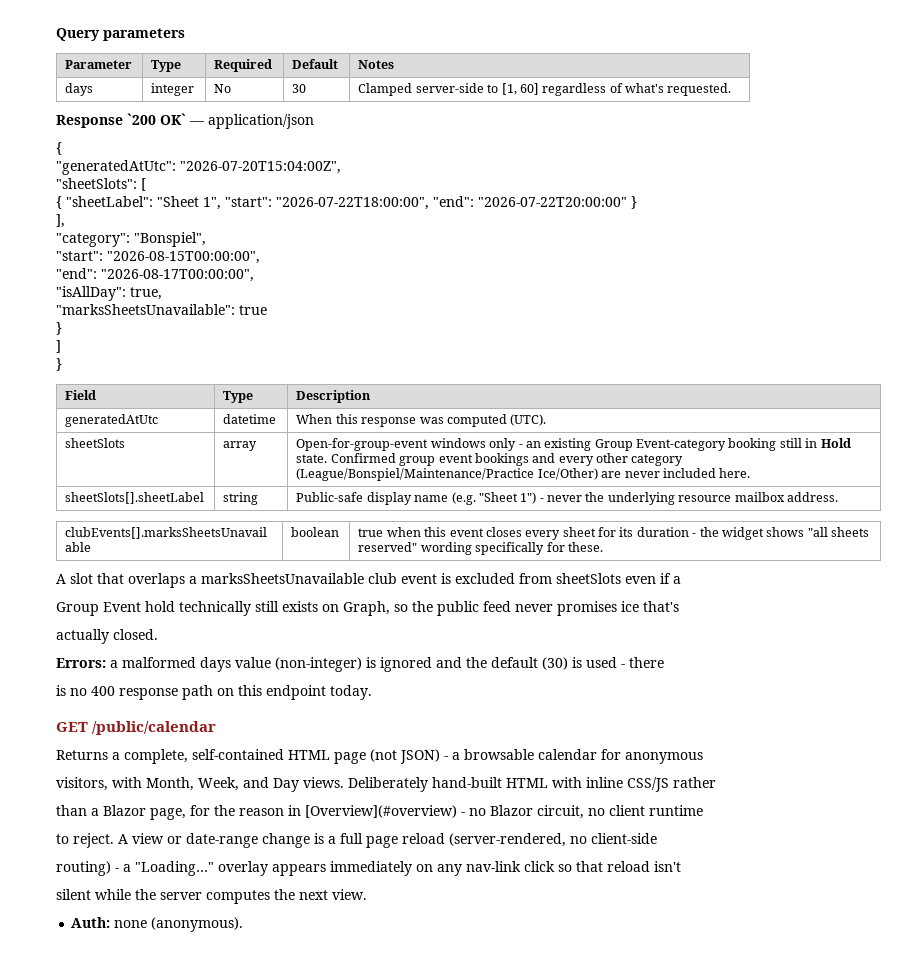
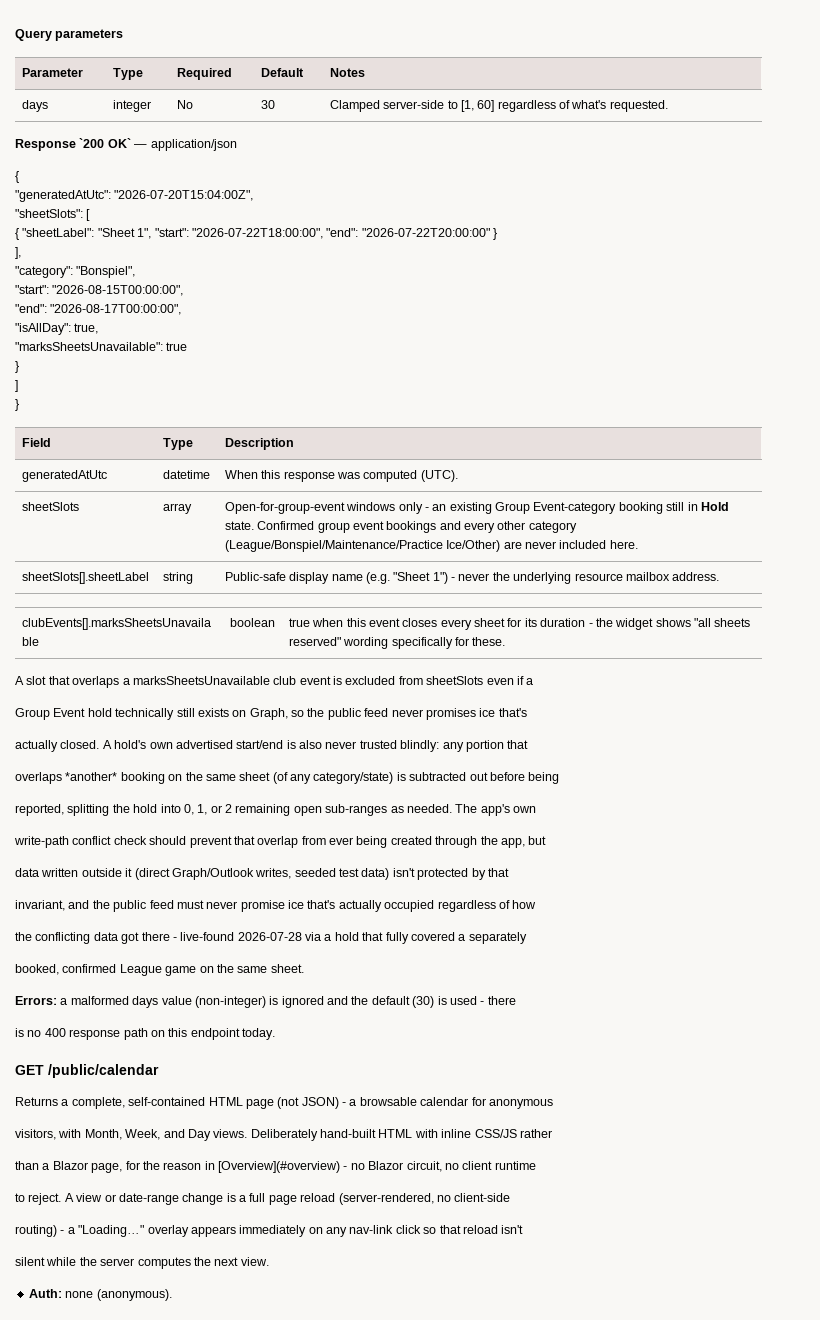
(158, 634) none -> [102,740,529,752] [15,772,560,784] [15,804,536,816] [14,836,547,848] [15,868,509,880] [15,900,537,912] [15,932,527,944] [15,964,304,976] A hold's own advertised start/end is also never trusted blindly: any portion that // overlaps *another* booking on the same sheet (of any category/state) is subtracted out before being // reported, splitting the hold into 0, 1, or 2 remaining open sub-ranges as needed. The app's own // write-path conflict check should prevent that overlap from ever being created through the app, but // data written outside it (direct Graph/Outlook writes, seeded test data) isn't protected by that // invariant, and the public feed must never promise ice that's actually occupied regardless of how // the conflicting data got there - live-found 2026-07-28 via a hold that fully covered a separately // booked, confirmed League game on the same sheet.

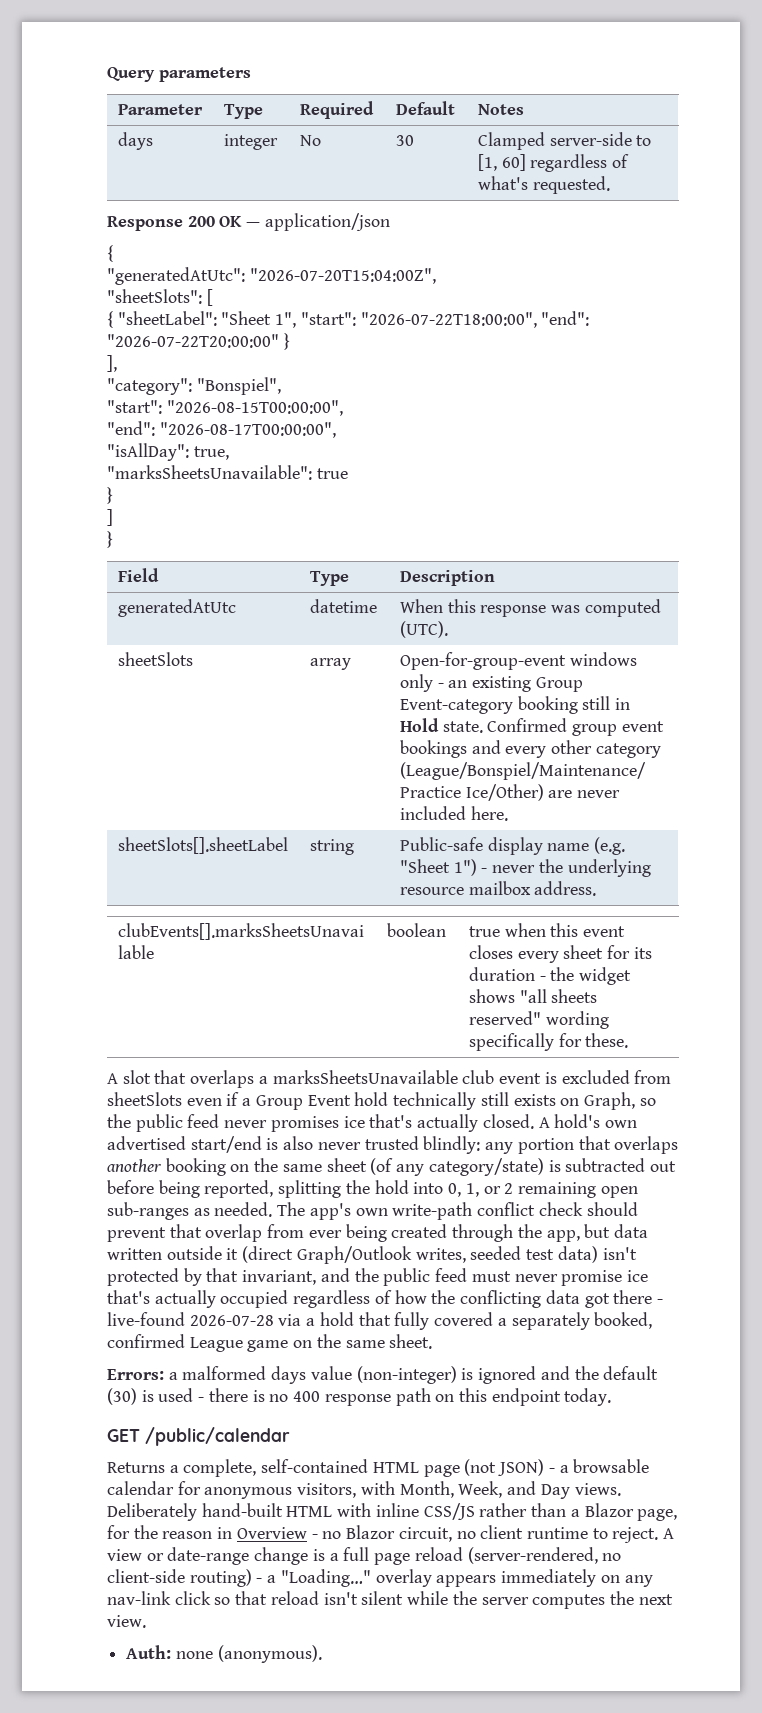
[79,138,131,148] `200 OK` -> [187,216,243,227] 200 OK
(534, 681) // -> (252, 1102) none
(527, 712) // -> (413, 1121) none
[15,772,118,784] // overlaps *another* -> [614,1136,679,1154] [107,1159,162,1172] overlaps another
(560, 778) // -> (200, 1189) none
(536, 809) // -> (388, 1212) none
(547, 840) // -> (611, 1231) none
(509, 872) // -> (239, 1275) none
(537, 904) // -> (427, 1297) none
(527, 938) // -> (590, 1321) none
(516, 1000) // -> (248, 1395) none
(553, 1104) // -> (293, 1493) none
(552, 1133) // -> (528, 1510) none
[218,1161,340,1173] [Overview](#overview) -> [236,1527,307,1539] Overview
(536, 1165) // -> (588, 1533) none
(511, 1197) // -> (185, 1576) none
(524, 1229) // -> (358, 1598) none

